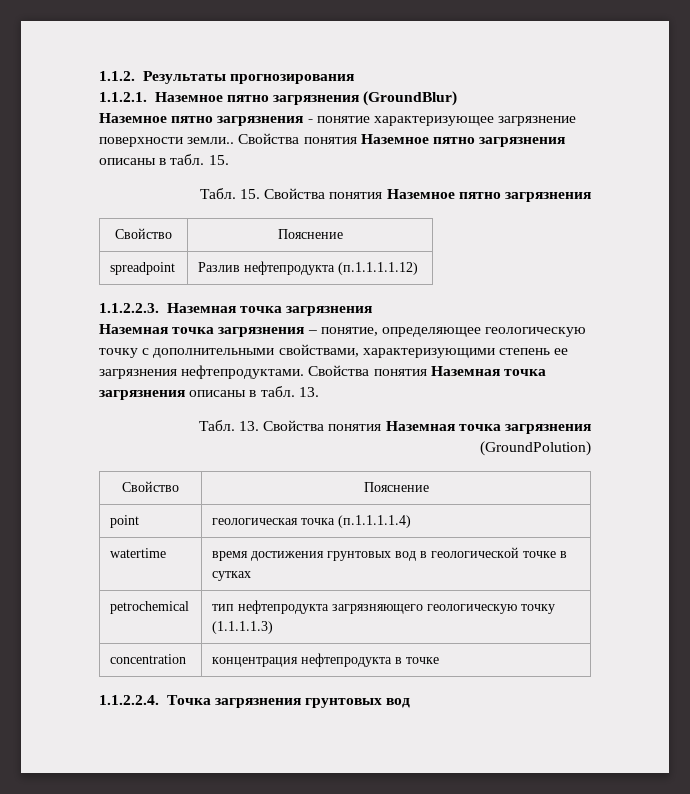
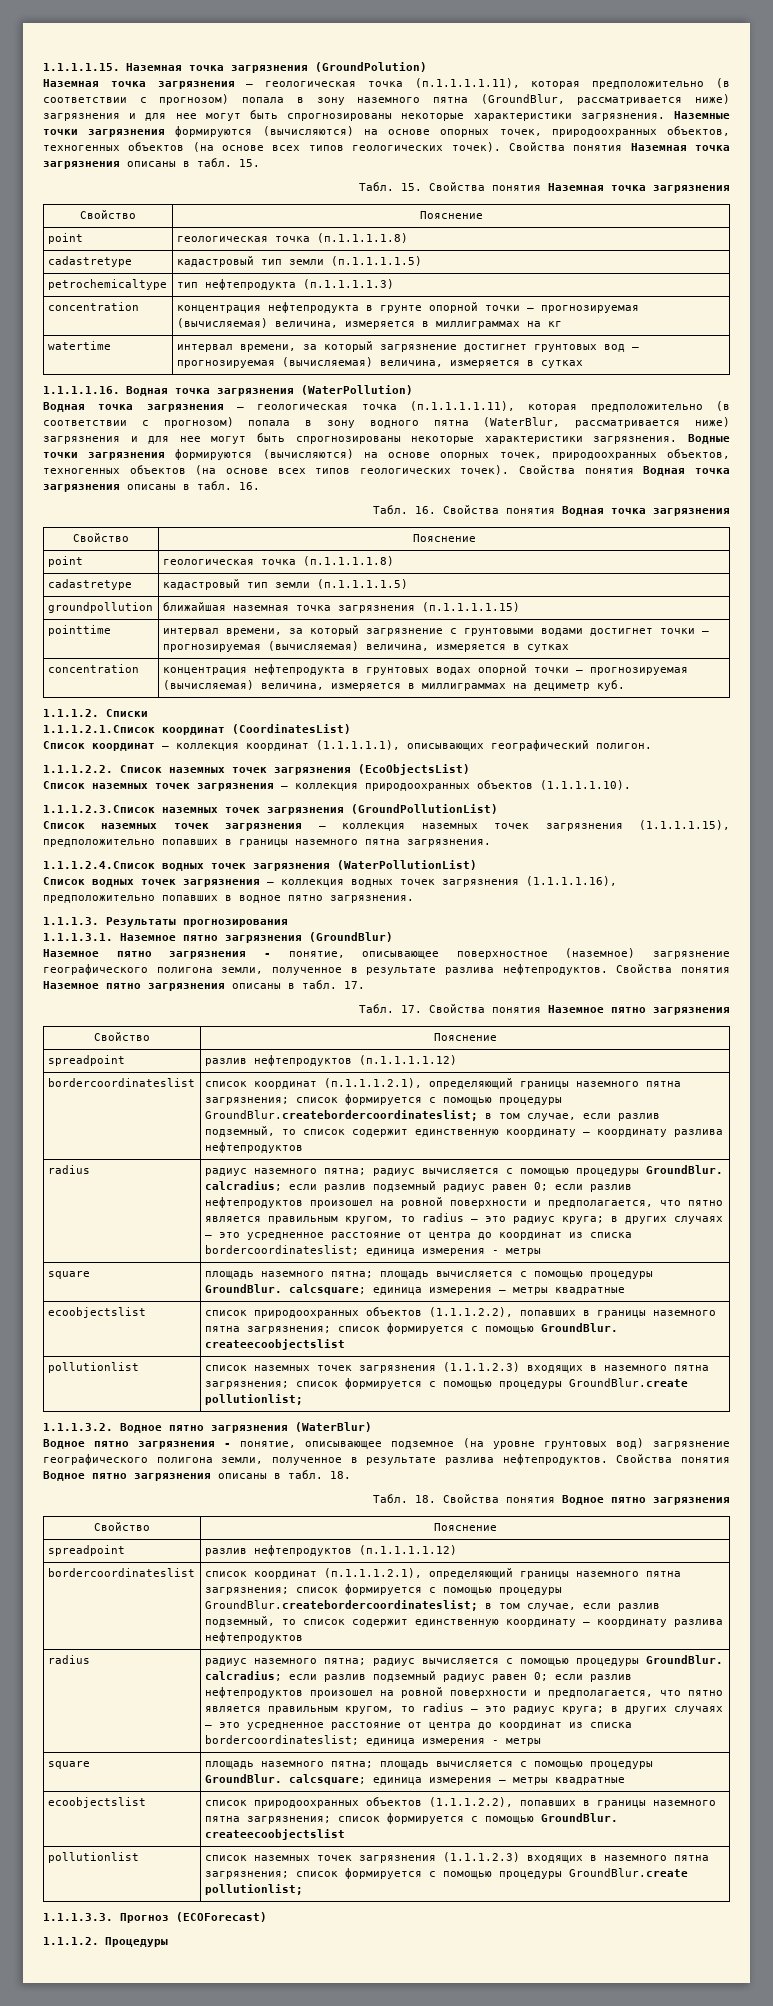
[99,71,135,81] 1.1.2. -> [43,62,427,73] [43,78,730,89] [43,94,730,105] [43,110,730,121] [43,126,730,137] [43,142,731,152] [43,158,260,169] [359,182,730,193] [80,210,136,219] [419,211,483,219] [47,233,83,244] [176,233,408,243] [47,256,132,267] [176,256,422,267] [47,279,167,290] [176,279,394,290] [47,302,139,311] [176,302,639,313] [176,318,562,329] [47,341,111,350] [176,341,639,352] [176,357,583,368] [43,385,413,396] [43,401,730,412] [43,417,730,428] [43,433,730,444] [43,449,730,460] [43,465,730,476] [43,481,260,492] [373,505,730,516] [73,533,129,542] [412,534,476,542] [47,556,83,567] [162,556,394,566] [47,579,132,590] [162,579,408,590] [47,602,153,613] [162,602,520,613] [47,625,111,636] [162,625,709,636] [162,641,569,652] [47,664,139,673] [162,664,688,675] [162,680,625,691] [43,709,148,717] [43,724,351,735] [43,740,652,751] [43,764,470,775] [43,780,631,791] [43,804,498,815] [43,820,731,831] [43,839,491,847] [43,860,477,871] [43,876,617,887] [43,895,414,903] [43,917,99,925] 1.1.1.1.15. Наземная точка загрязнения (GroundPolution) // Наземная точка загрязнения – геологическая точка (п.1.1.1.1.11), которая предположительно (в соответствии с прогнозом) попала в зону наземного пятна (GroundBlur, рассматривается ниже) загрязнения и для нее могут быть спрогнозированы некоторые характеристики загрязнения. Наземные точки загрязнения формируются (вычисляются) на основе опорных точек, природоохранных объектов, техногенных объектов (на основе всех типов геологических точек). Свойства понятия Наземная точка загрязнения описаны в табл. 15. // Табл. 15. Свойства понятия Наземная точка загрязнения // Свойство | Пояснение // point | геологическая точка (п.1.1.1.1.8) // cadastretype | кадастровый тип земли (п.1.1.1.1.5) // petrochemicaltype | тип нефтепродукта (п.1.1.1.1.3) // concentration | концентрация нефтепродукта в грунте опорной точки – прогнозируемая (вычисляемая) величина, измеряется в миллиграммах на кг // watertime | интервал времени, за который загрязнение достигнет грунтовых вод – прогнозируемая (вычисляемая) величина, измеряется в сутках // 1.1.1.1.16. Водная точка загрязнения (WaterPollution) // Водная точка загрязнения – геологическая точка (п.1.1.1.1.11), которая предположительно (в соответствии с прогнозом) попала в зону водного пятна (WaterBlur, рассматривается ниже) загрязнения и для нее могут быть спрогнозированы некоторые характеристики загрязнения. Водные точки загрязнения формируются (вычисляются) на основе опорных точек, природоохранных объектов, техногенных объектов (на основе всех типов геологических точек). Свойства понятия Водная точка загрязнения описаны в табл. 16. // Табл. 16. Свойства понятия Водная точка загрязнения // Свойство | Пояснение // point | геологическая точка (п.1.1.1.1.8) // cadastretype | кадастровый тип земли (п.1.1.1.1.5) // groundpollution | ближайшая наземная точка загрязнения (п.1.1.1.1.15) // pointtime | интервал времени, за который загрязнение с грунтовыми водами достигнет точки – прогнозируемая (вычисляемая) величина, измеряется в сутках // concentration | концентрация нефтепродукта в грунтовых водах опорной точки – прогнозируемая (вычисляемая) величина, измеряется в миллиграммах на дециметр куб. // 1.1.1.2. Списки // 1.1.1.2.1.Список координат (CoordinatesList) // Список координат – коллекция координат (1.1.1.1.1), описывающих географический полигон. // 1.1.1.2.2. Список наземных точек загрязнения (EcoObjectsList) // Список наземных точек загрязнения – коллекция природоохранных объектов (1.1.1.1.10). // 1.1.1.2.3.Список наземных точек загрязнения (GroundPollutionList) // Список наземных точек загрязнения – коллекция наземных точек загрязнения (1.1.1.1.15), предположительно попавших в границы наземного пятна загрязнения. // 1.1.1.2.4.Список водных точек загрязнения (WaterPollutionList) // Список водных точек загрязнения – коллекция водных точек загрязнения (1.1.1.1.16), предположительно попавших в водное пятно загрязнения. // 1.1.1.3.
[99,92,147,102] 1.1.2.1. -> [43,933,113,941] 1.1.1.3.1.
[316,116,577,126] [99,137,235,147] понятие характеризующее загрязнение поверхности земли.. -> [288,948,730,959] [43,964,608,975] понятие, описывающее поверхностное (наземное) загрязнение географического полигона земли, полученное в результате разлива нефтепродуктов.
[208,155,229,165] [199,188,261,199] 15. // Табл. 15. -> [344,981,365,989] [359,1004,422,1013] 17. // Табл. 17.
[198,261,419,275] [99,303,373,316] [99,324,587,337] [99,344,569,358] [99,365,546,379] [99,386,319,400] [198,420,591,434] [480,441,591,456] [122,481,179,492] [363,482,429,492] [110,515,140,528] [212,515,412,528] [110,548,167,558] [212,547,568,561] [212,571,252,581] [110,601,190,614] [212,600,556,614] [212,621,274,634] [110,654,187,664] [212,653,440,667] [99,695,411,708] Разлив нефтепродукта (п.1.1.1.1.12) // 1.1.2.2.3. Наземная точка загрязнения // Наземная точка загрязнения – понятие, определяющее геологическую точку с дополнительными свойствами, характеризующими степень ee загрязнения нефтепродуктами. Свойства понятия Наземная точка загрязнения описаны в табл. 13. // Табл. 13. Свойства понятия Наземная точка загрязнения (GroundPolution) // Свойство | Пояснение // point | геологическая точка (п.1.1.1.1.4) // watertime | время достижения грунтовых вод в геологической точке в сутках // petrochemical | тип нефтепродукта загрязняющего геологическую точку (1.1.1.1.3) // concentration | концентрация нефтепродукта в точке // 1.1.2.2.4. Точка загрязнения грунтовых вод -> [204,1055,457,1066] [47,1078,195,1087] [204,1078,681,1089] [204,1094,562,1105] [204,1110,660,1121] [204,1126,723,1137] [204,1142,303,1153] [47,1165,90,1174] [204,1165,723,1176] [204,1181,632,1192] [204,1197,723,1208] [204,1213,723,1224] [204,1232,632,1240] [204,1245,541,1256] [47,1271,90,1279] [204,1271,653,1279] [204,1284,625,1295] [47,1307,146,1318] [204,1307,716,1318] [204,1323,618,1334] [204,1339,345,1350] [47,1362,139,1373] [204,1362,709,1373] [204,1378,688,1389] [204,1394,303,1405] [43,1422,372,1433] [43,1438,730,1449] [43,1454,730,1465] [43,1470,351,1481] [373,1494,730,1505] [94,1522,150,1531] [433,1523,497,1531] [47,1545,125,1556] [204,1545,457,1556] [47,1568,195,1577] [204,1568,681,1579] [204,1584,562,1595] [204,1600,660,1611] [204,1616,723,1627] [204,1632,303,1643] [47,1655,90,1664] [204,1655,723,1666] [204,1671,632,1682] [204,1687,723,1698] [204,1703,723,1714] [204,1722,632,1730] [204,1735,541,1746] [47,1761,90,1769] [204,1761,653,1769] [204,1774,625,1785] [47,1797,146,1808] [204,1797,716,1808] [204,1813,618,1824] [204,1829,345,1840] [47,1852,139,1863] [204,1852,709,1863] [204,1868,688,1879] [204,1884,303,1895] [43,1912,267,1923] [43,1937,168,1947] разлив нефтепродуктов (п.1.1.1.1.12) // bordercoordinateslist | список координат (п.1.1.1.2.1), определяющий границы наземного пятна загрязнения; список формируется с помощью процедуры GroundBlur.createbordercoordinateslist; в том случае, если разлив подземный, то список содержит единственную координату – координату разлива нефтепродуктов // radius | радиус наземного пятна; радиус вычисляется с помощью процедуры GroundBlur. calcradius; если разлив подземный радиус равен 0; если разлив нефтепродуктов произошел на ровной поверхности и предполагается, что пятно является правильным кругом, то radius – это радиус круга; в других случаях – это усредненное расстояние от центра до координат из списка bordercoordinateslist; единица измерения - метры // square | площадь наземного пятна; площадь вычисляется с помощью процедуры GroundBlur. calcsquare; единица измерения – метры квадратные // ecoobjectslist | список природоохранных объектов (1.1.1.2.2), попавших в границы наземного пятна загрязнения; список формируется с помощью GroundBlur. createecoobjectslist // pollutionlist | список наземных точек загрязнения (1.1.1.2.3) входящих в наземного пятна загрязнения; список формируется с помощью процедуры GroundBlur.create pollutionlist; // 1.1.1.3.2. Водное пятно загрязнения (WaterBlur) // Водное пятно загрязнения - понятие, описывающее подземное (на уровне грунтовых вод) загрязнение географического полигона земли, полученное в результате разлива нефтепродуктов. Свойства понятия Водное пятно загрязнения описаны в табл. 18. // Табл. 18. Свойства понятия Водное пятно загрязнения // Свойство | Пояснение // spreadpoint | разлив нефтепродуктов (п.1.1.1.1.12) // bordercoordinateslist | список координат (п.1.1.1.2.1), определяющий границы наземного пятна загрязнения; список формируется с помощью процедуры GroundBlur.createbordercoordinateslist; в том случае, если разлив подземный, то список содержит единственную координату – координату разлива нефтепродуктов // radius | радиус наземного пятна; радиус вычисляется с помощью процедуры GroundBlur. calcradius; если разлив подземный радиус равен 0; если разлив нефтепродуктов произошел на ровной поверхности и предполагается, что пятно является правильным кругом, то radius – это радиус круга; в других случаях – это усредненное расстояние от центра до координат из списка bordercoordinateslist; единица измерения - метры // square | площадь наземного пятна; площадь вычисляется с помощью процедуры GroundBlur. calcsquare; единица измерения – метры квадратные // ecoobjectslist | список природоохранных объектов (1.1.1.2.2), попавших в границы наземного пятна загрязнения; список формируется с помощью GroundBlur. createecoobjectslist // pollutionlist | список наземных точек загрязнения (1.1.1.2.3) входящих в наземного пятна загрязнения; список формируется с помощью процедуры GroundBlur.create pollutionlist; // 1.1.1.3.3. Прогноз (ECOForecast) // 1.1.1.2. Процедуры

